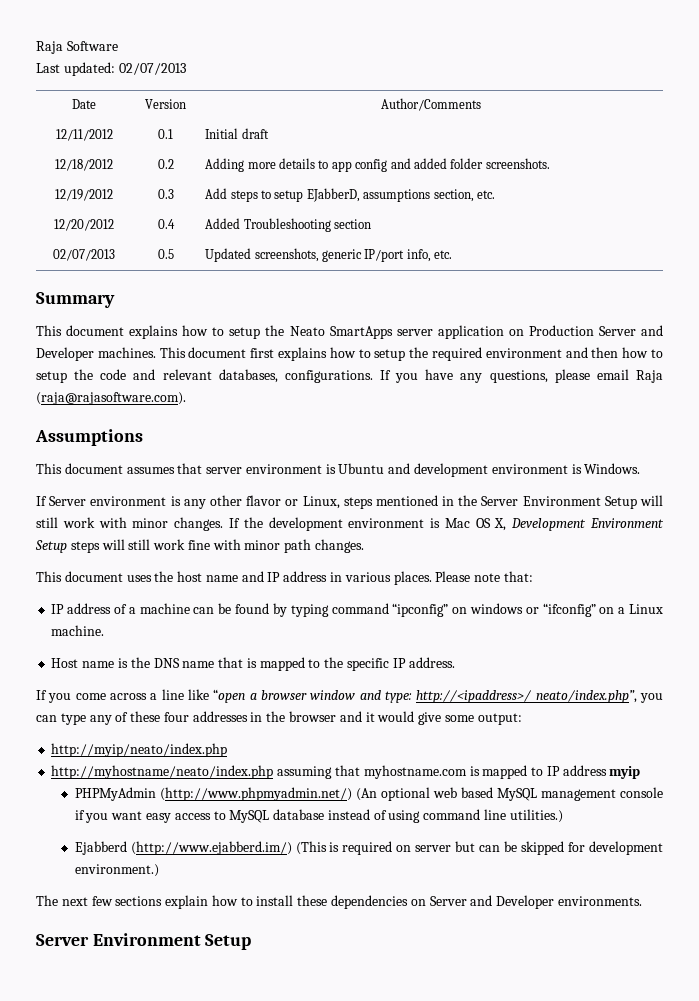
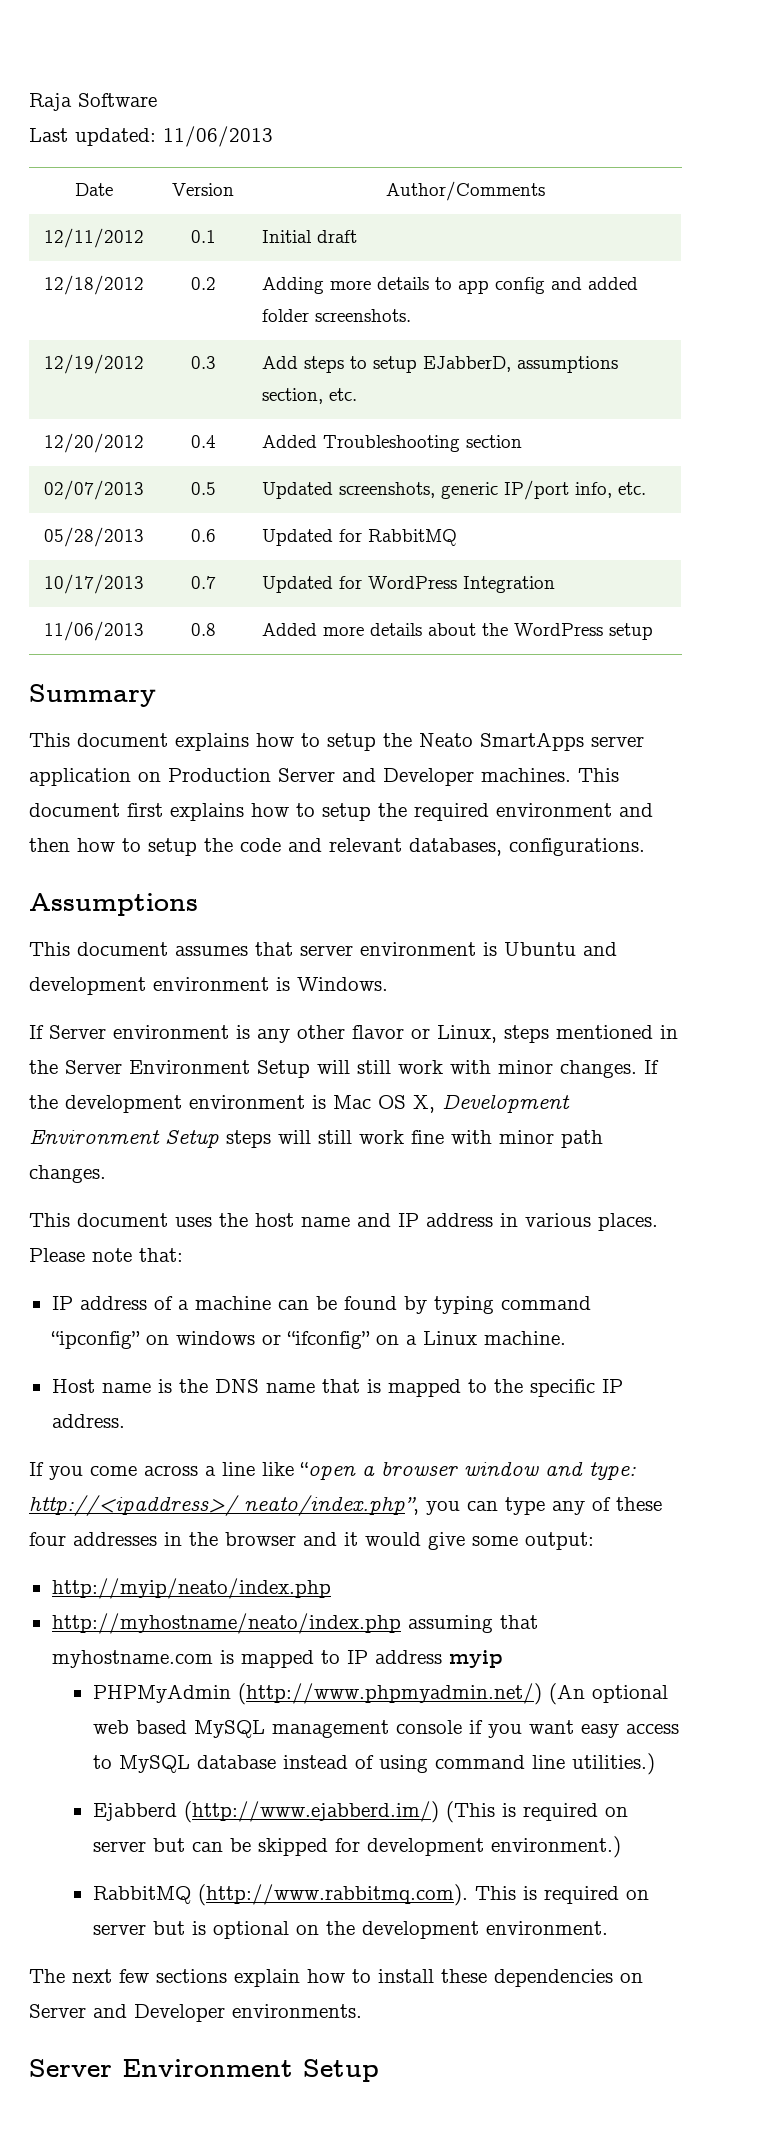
[118,63,186,75] 02/07/2013 -> [163,126,273,147] 11/06/2013
(453, 254) none -> [43,527,144,547] [190,529,216,542] [261,529,457,546] [43,574,144,594] [190,576,216,589] [261,576,555,593] [43,621,144,641] [190,623,216,636] [261,623,653,640] // 05/28/2013 | 0.6 | Updated for RabbitMQ // 10/17/2013 | 0.7 | Updated for WordPress Integration // 11/06/2013 | 0.8 | Added more details about the WordPress setup
[379,369,663,383] [36,392,186,405] If you have any questions, please email Raja (raja@rajasoftware.com). -> (645, 847) none
(159, 870) none -> [92,1884,649,1906] [92,1921,608,1939] // RabbitMQ (http://www.rabbitmq.com). This is required on server but is optional on the development environment.

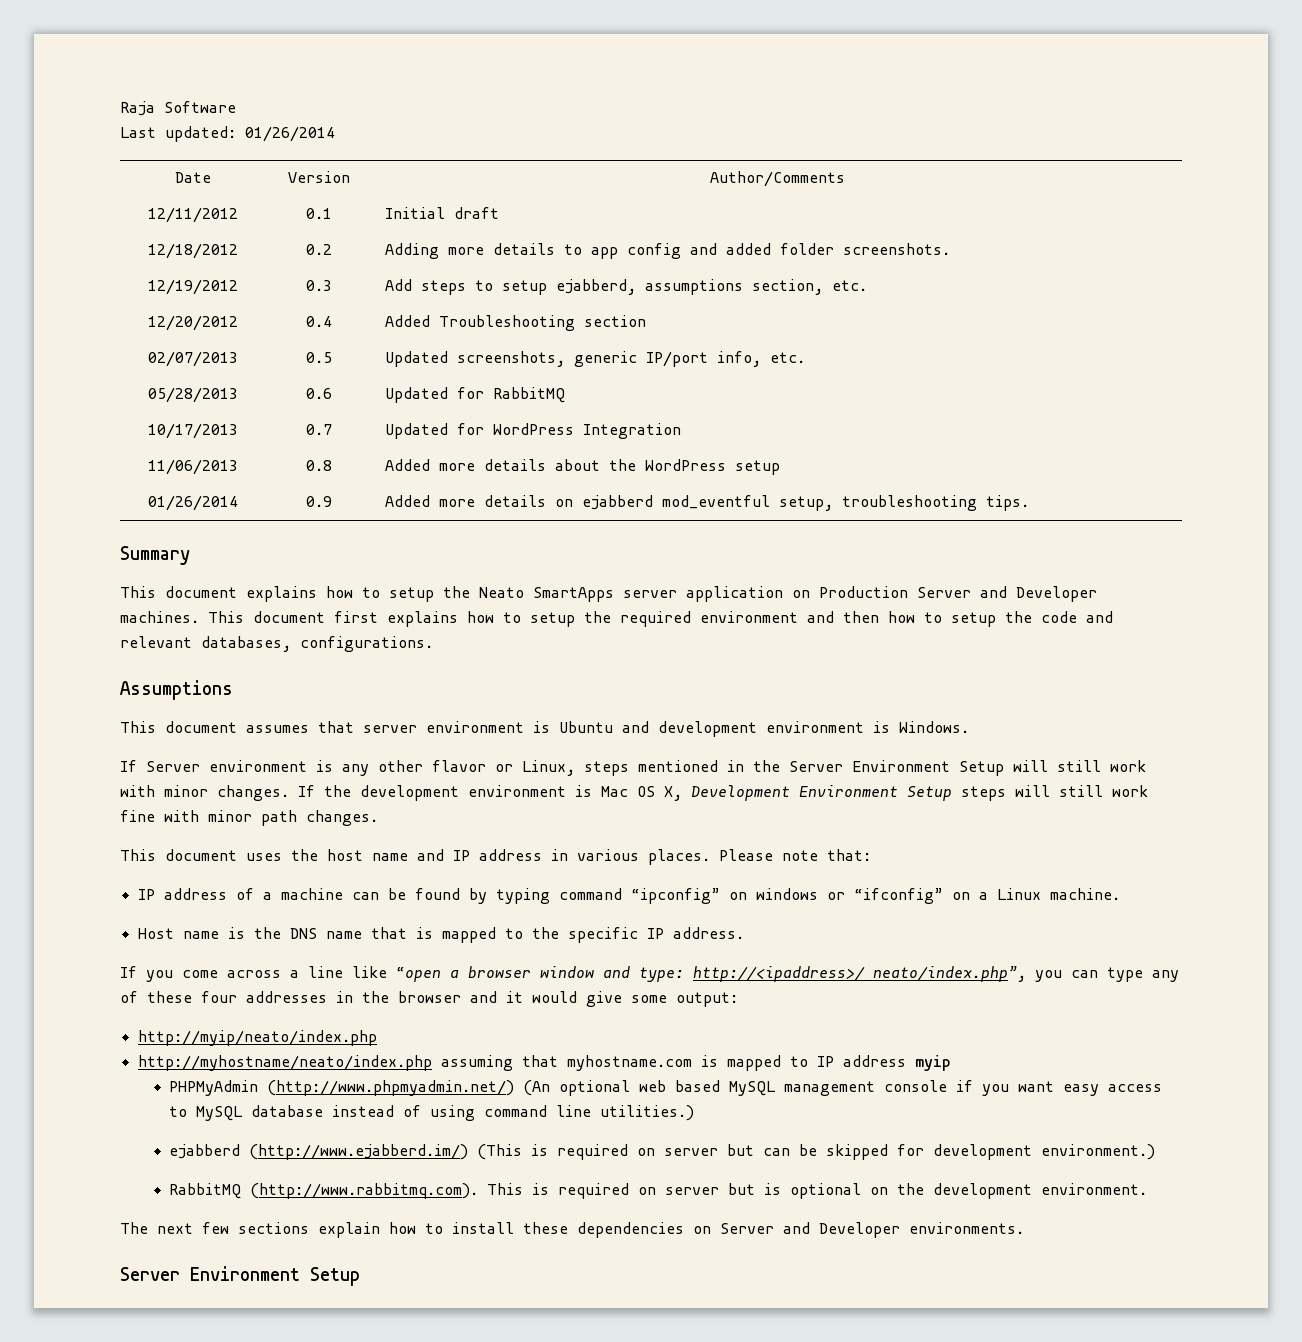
[163,126,273,147] 11/06/2013 -> [245,126,335,142] 01/26/2014
[422,356,511,372] EJabberD, -> [555,279,636,295] ejabberd,
(653, 631) none -> [147,495,238,511] [306,496,332,507] [384,495,1029,511] // 01/26/2014 | 0.9 | Added more details on ejabberd mod_eventful setup, troubleshooting tips.
[92,1803,177,1821] Ejabberd -> [169,1144,241,1159] ejabberd

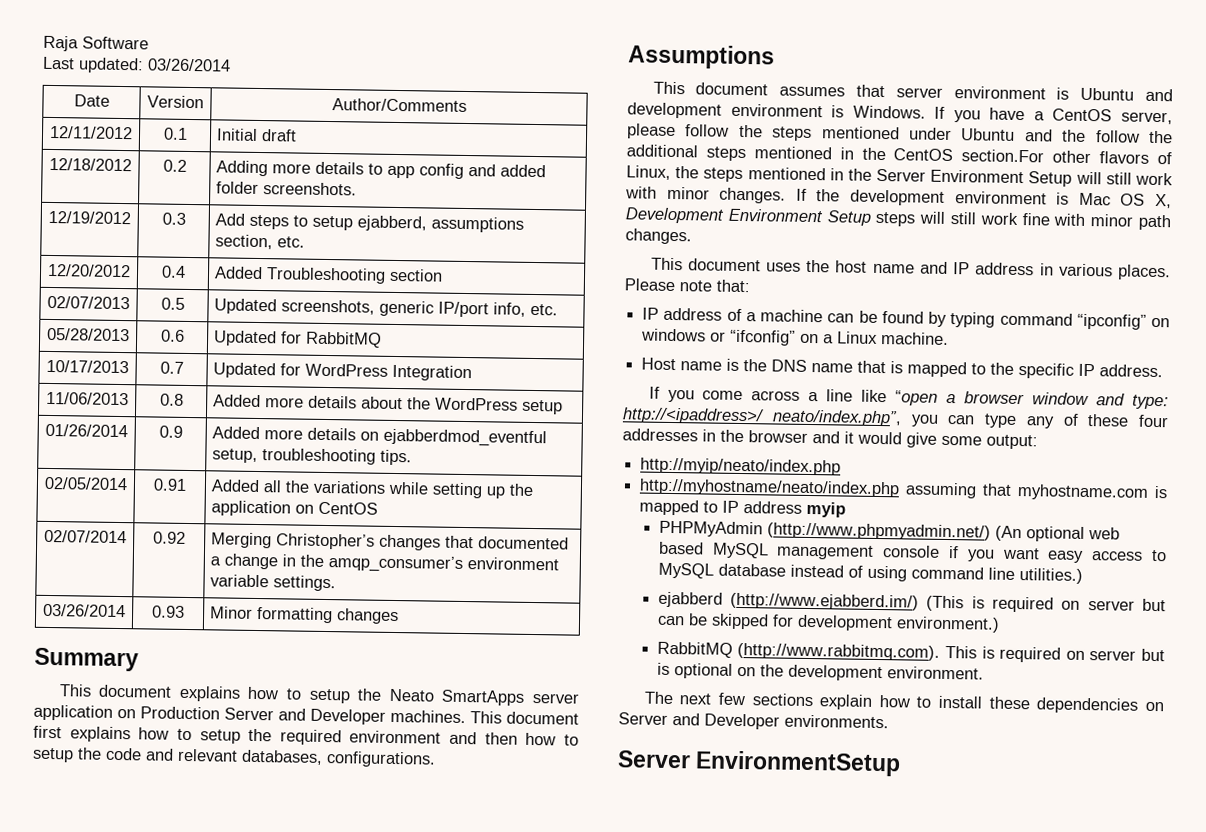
[245,126,335,142] 01/26/2014 -> [147,58,231,72] 03/26/2014
[581,495,770,510] ejabberd mod_eventful -> [383,428,548,448] ejabberdmod_eventful
(1029, 503) none -> [44,476,128,491] [153,478,187,491] [211,479,535,499] [211,500,379,517] [44,529,127,544] [153,531,186,544] [211,532,570,551] [210,553,560,573] [210,574,337,592] [43,603,126,618] [152,605,185,618] [210,606,400,625] // 02/05/2014 | 0.91 | Added all the variations while setting up the application on CentOS // 02/07/2014 | 0.92 | Merging Christopher’s changes that documented a change in the amqp_consumer’s environment variable settings. // 03/26/2014 | 0.93 | Minor formatting changes
[120,760,575,776] // If Server environment is any other flavor or Linux, -> [934,106,1173,125] [627,123,1173,144] [626,144,1172,165] [626,165,700,180] If you have a CentOS server, please follow the steps mentioned under Ubuntu and the follow the additional steps mentioned in the CentOS section.For other flavors of Linux, the
[190,1266,360,1286] Environment Setup -> [695,750,902,777] EnvironmentSetup

